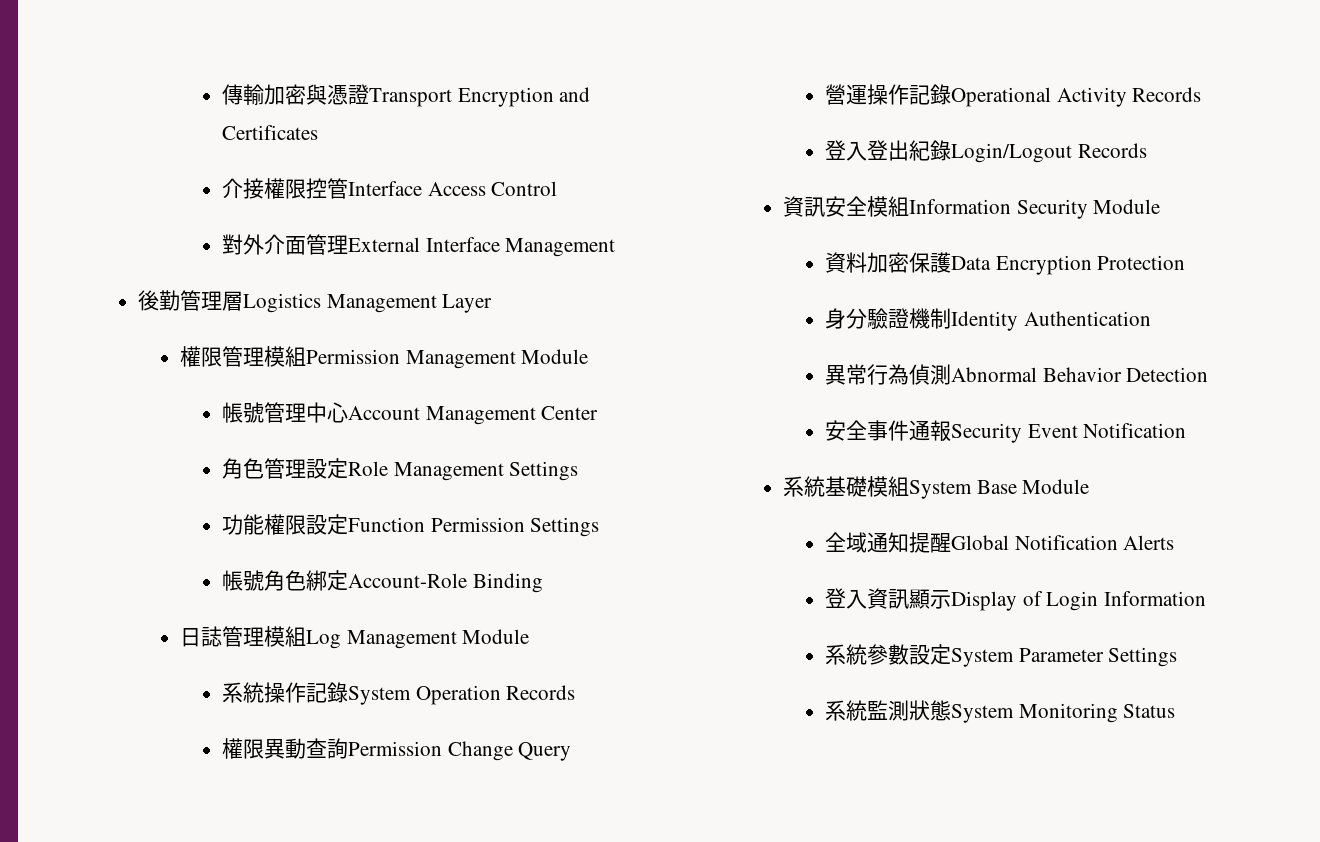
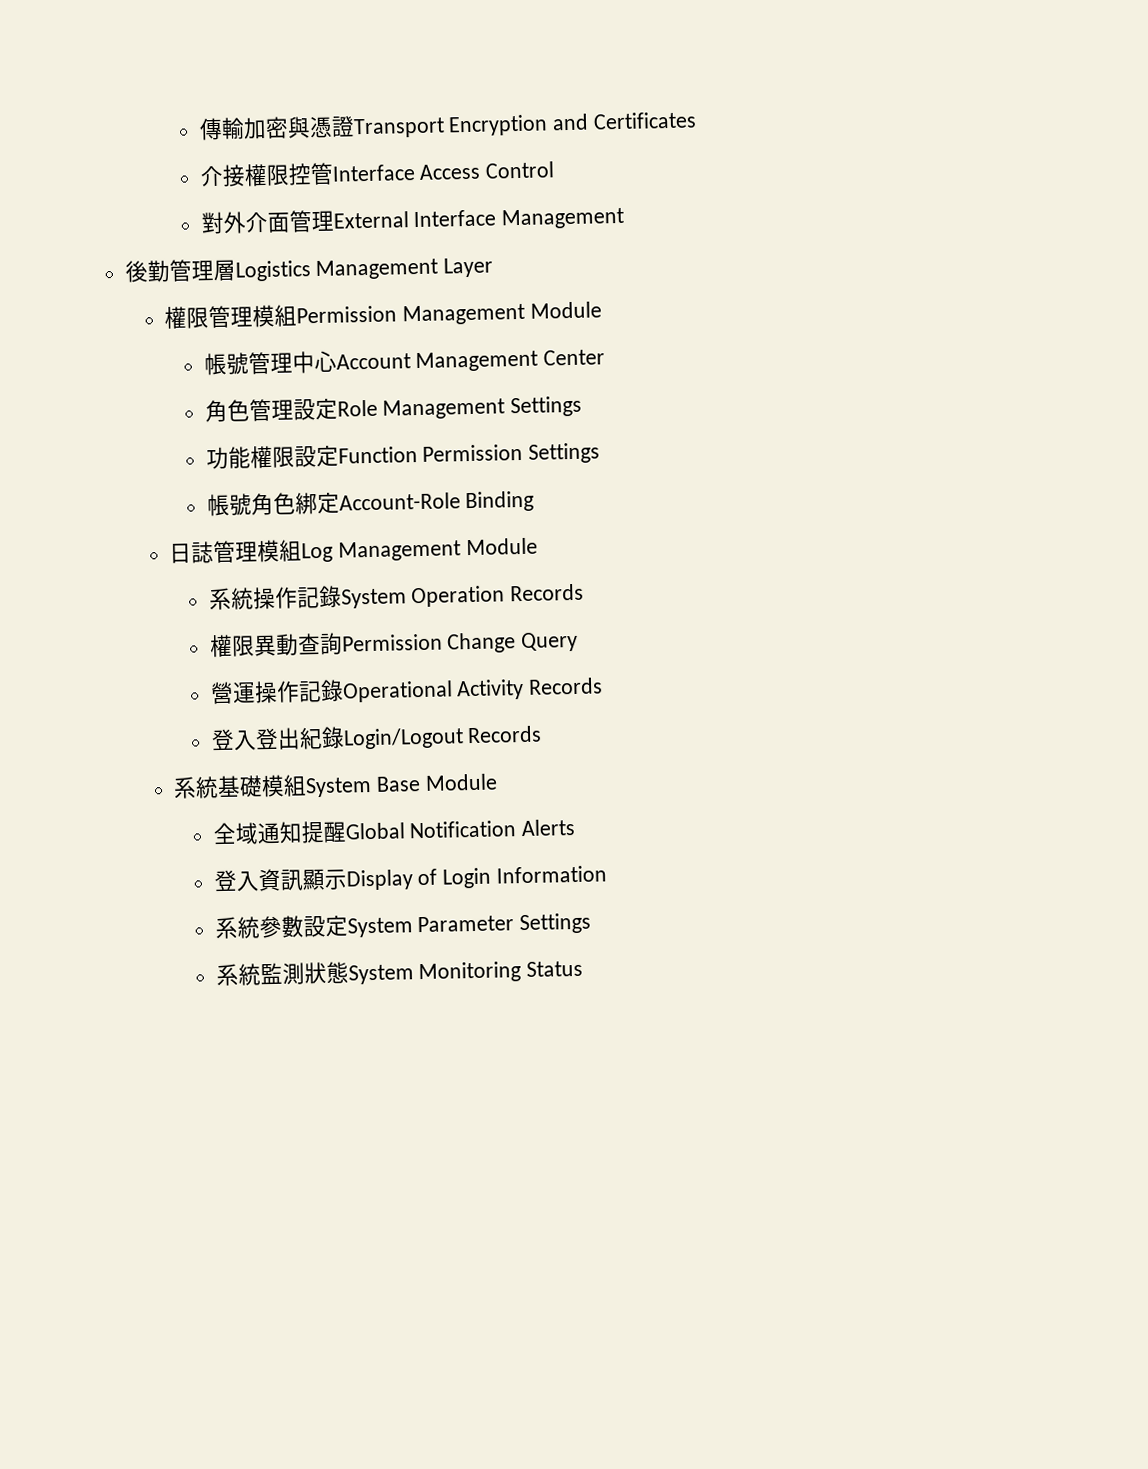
[782,196,1161,219] [824,252,1186,275] [824,308,1151,331] [824,364,1209,385] [824,420,1187,443] // 資訊安全模組Information Security Module // 資料加密保護Data Encryption Protection // 身分驗證機制Identity Authentication // 異常行為偵測Abnormal Behavior Detection // 安全事件通報Security Event Notification -> (543, 734) none

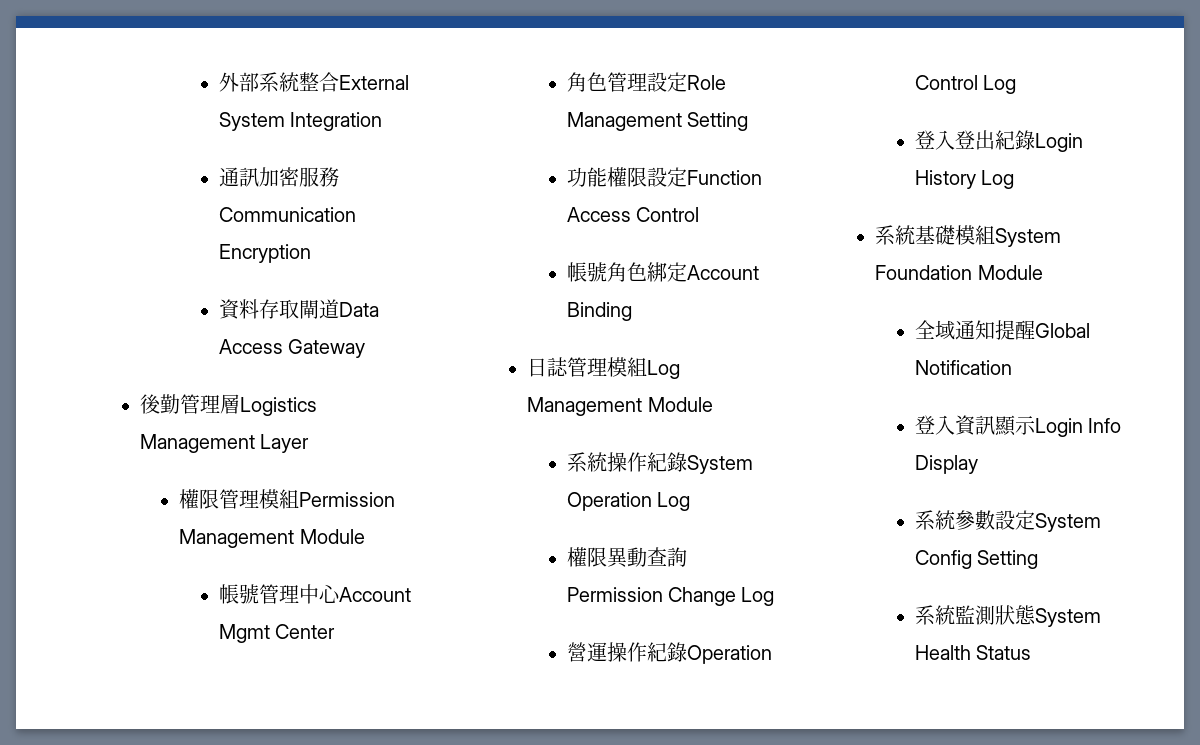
[198,111,698,141] [199,161,556,187] [200,207,625,235] 傳輸加密與憑證Transport Encryption and Certificates // 介接權限控管Interface Access Control // 對外介面管理External Interface Management -> [218,72,409,92] [218,112,382,131] [218,167,339,187] [218,207,356,222] [218,244,311,263] [218,299,379,320] [218,339,365,358] 外部系統整合External System Integration // 通訊加密服務Communication Encryption // 資料存取閘道Data Access Gateway
[415,350,539,373] Management -> [218,624,270,643] Mgmt
[510,395,583,418] Settings -> [686,112,748,131] Setting
[422,442,601,464] Permission Settings -> [566,207,699,222] Access Control
[338,492,461,511] Account-Role -> [686,265,759,280] Account
[296,586,320,609] 記 -> [646,452,667,472] 紀
[510,583,585,602] Records -> [656,492,690,511] Log
[520,631,579,653] Query -> [741,587,775,606] Log
[297,677,604,703] 記錄Operational Activity Records -> [646,642,772,664] [914,75,1016,94] 紀錄Operation Control Log
[342,725,543,750] Login/Logout Records -> [1034,133,1083,152] [914,170,1014,189] Login History Log
[375,776,421,792] Base -> [875,265,973,280] Foundation
[521,818,576,837] Alerts -> (1012, 367) none
(348, 879) none -> [1034,418,1121,437] Login Info
[417,865,608,889] of Login Information -> (978, 464) none
[417,912,592,935] Parameter Settings -> [914,550,1038,569] Config Setting
[418,961,522,984] Monitoring -> [914,645,971,660] Health

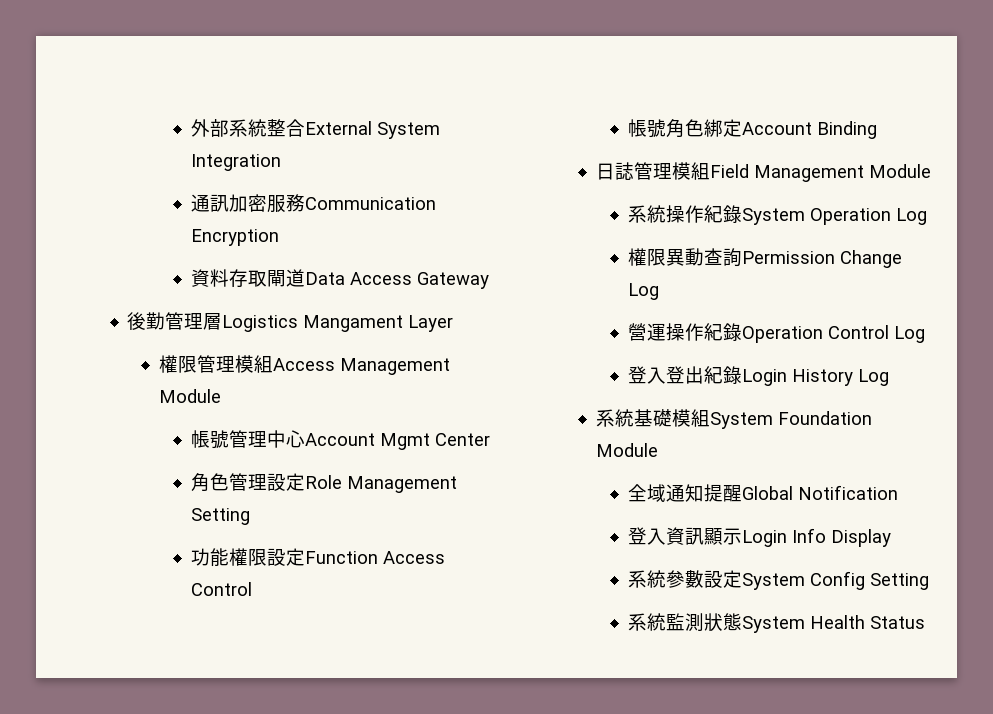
[140,434,255,453] Management -> [303,315,404,332] Mangament
[299,492,396,507] Permission -> [273,358,336,371] Access
[647,360,681,379] Log -> [710,164,750,178] Field

